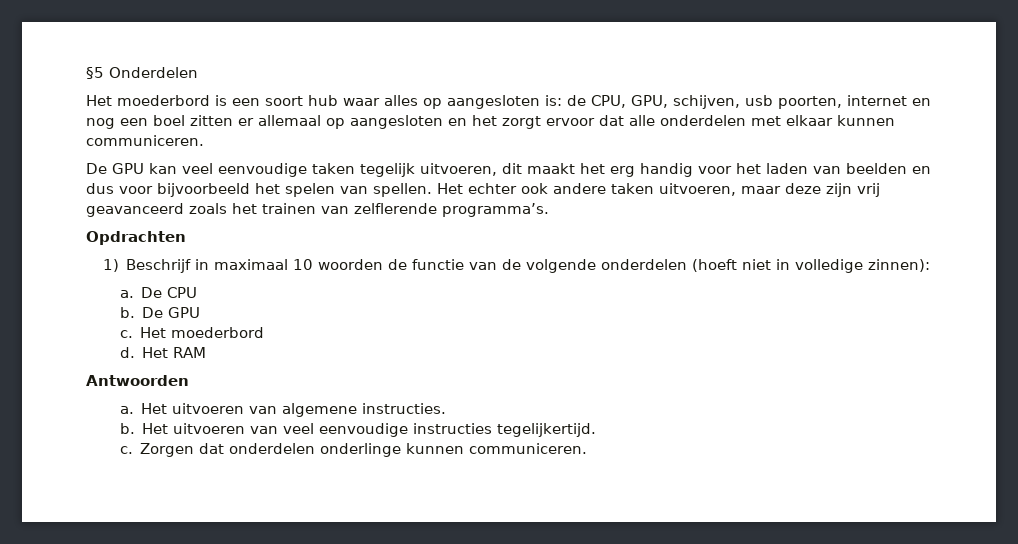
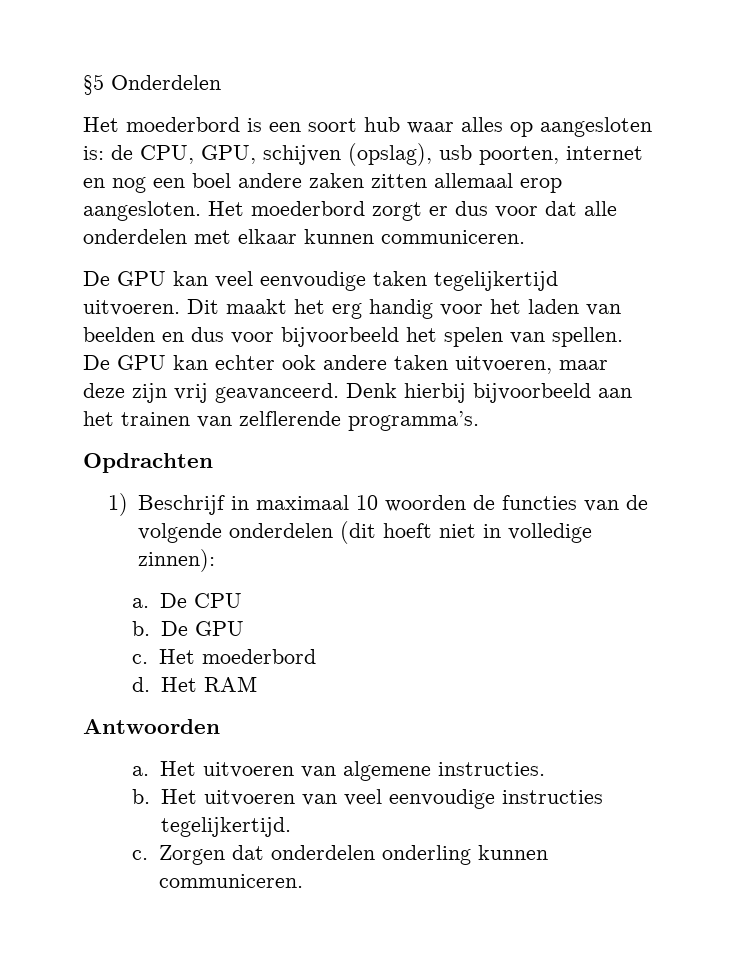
[673,95,740,109] schijven, -> [263,143,432,166] schijven (opslag),
[190,115,595,129] zitten er allemaal op aangesloten en het zorgt ervoor -> [238,173,562,193] [83,201,538,221] andere zaken zitten allemaal erop aangesloten. Het moederbord zorgt er dus voor
[360,163,522,177] tegelijk uitvoeren, dit -> [434,271,558,291] [83,299,219,316] tegelijkertijd uitvoeren. Dit
[437,183,463,194] Het -> [83,355,208,370] De GPU kan
[86,203,227,217] geavanceerd zoals -> [215,383,632,403] geavanceerd. Denk hierbij bijvoorbeeld aan
[412,259,465,270] functie -> [502,495,578,510] functies
[692,259,738,272] (hoeft -> [340,521,433,544] (dit hoeft
[320,443,402,457] onderlinge -> [381,845,471,865] onderling

